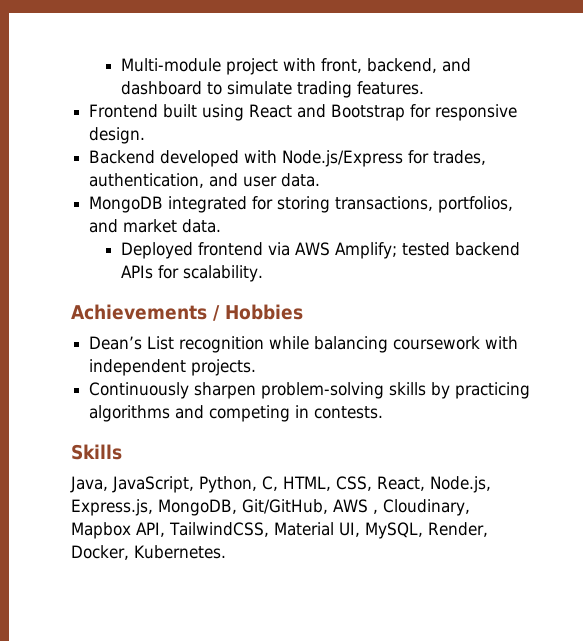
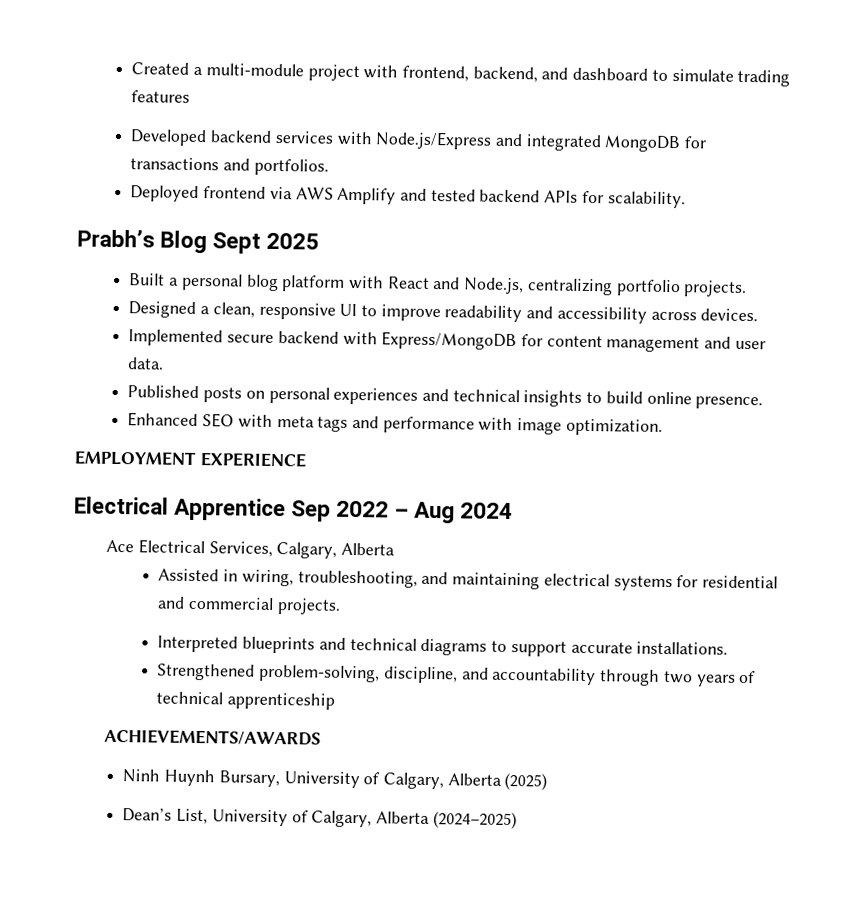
[120,58,221,72] Multi-module -> [131,62,304,77] Created a multi-module
[320,58,362,73] front, -> [401,65,469,82] frontend,
[356,81,424,95] [89,104,518,121] [89,127,146,144] [89,150,487,167] [89,173,321,188] [89,196,514,213] [89,219,222,233] features. // Frontend built using React and Bootstrap for responsive design. // Backend developed with Node.js/Express for trades, authentication, and user data. // MongoDB integrated for storing transactions, portfolios, and market data. -> [131,90,191,103] [130,129,707,153] [130,157,329,176] features // Developed backend services with Node.js/Express and integrated MongoDB for transactions and portfolios.
[334,242,397,259] Amplify; -> [337,187,427,205] Amplify and
[71,304,303,321] [89,336,519,353] [89,359,257,376] [89,382,531,399] [89,405,384,422] [71,444,122,460] [70,476,491,493] [71,499,470,516] [71,522,488,539] [71,545,226,560] Achievements / Hobbies // Dean’s List recognition while balancing coursework with independent projects. // Continuously sharpen problem-solving skills by practicing algorithms and competing in contests. // Skills // Java, JavaScript, Python, C, HTML, CSS, React, Node.js, Express.js, MongoDB, Git/GitHub, AWS , Cloudinary, Mapbox API, TailwindCSS, Material UI, MySQL, Render, Docker, Kubernetes. -> [77,229,320,254] [129,273,748,297] [128,301,759,324] [128,329,766,353] [127,357,165,370] [127,385,764,410] [127,412,663,436] [74,450,306,468] [74,496,514,524] [106,539,396,559] [158,568,778,592] [157,596,341,615] [157,635,729,657] [157,663,757,687] [156,691,336,710] [104,728,322,746] [122,769,548,791] [122,808,517,830] Prabh’s Blog Sept 2025 // Built a personal blog platform with React and Node.js, centralizing portfolio projects. // Designed a clean, responsive UI to improve readability and accessibility across devices. // Implemented secure backend with Express/MongoDB for content management and user data. // Published posts on personal experiences and technical insights to build online presence. // Enhanced SEO with meta tags and performance with image optimization. // EMPLOYMENT EXPERIENCE // Electrical Apprentice Sep 2022 – Aug 2024 // Ace Electrical Services, Calgary, Alberta // Assisted in wiring, troubleshooting, and maintaining electrical systems for residential and commercial projects. // Interpreted blueprints and technical diagrams to support accurate installations. // Strengthened problem-solving, discipline, and accountability through two years of technical apprenticeship // ACHIEVEMENTS/AWARDS // Ninh Huynh Bursary, University of Calgary, Alberta (2025) // Dean’s List, University of Calgary, Alberta (2024–2025)

